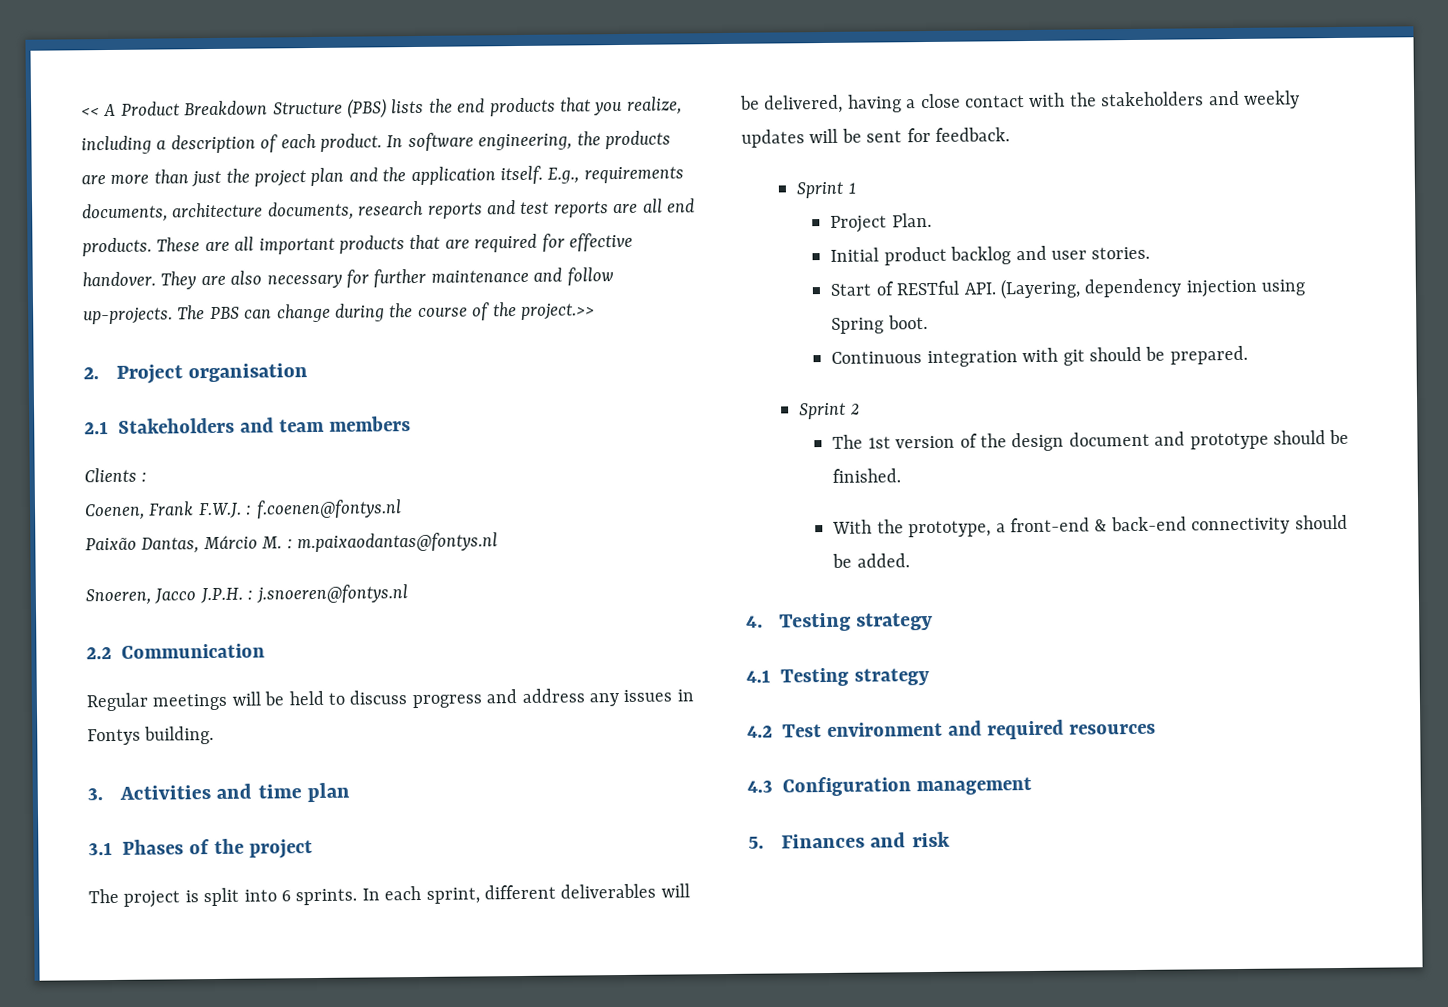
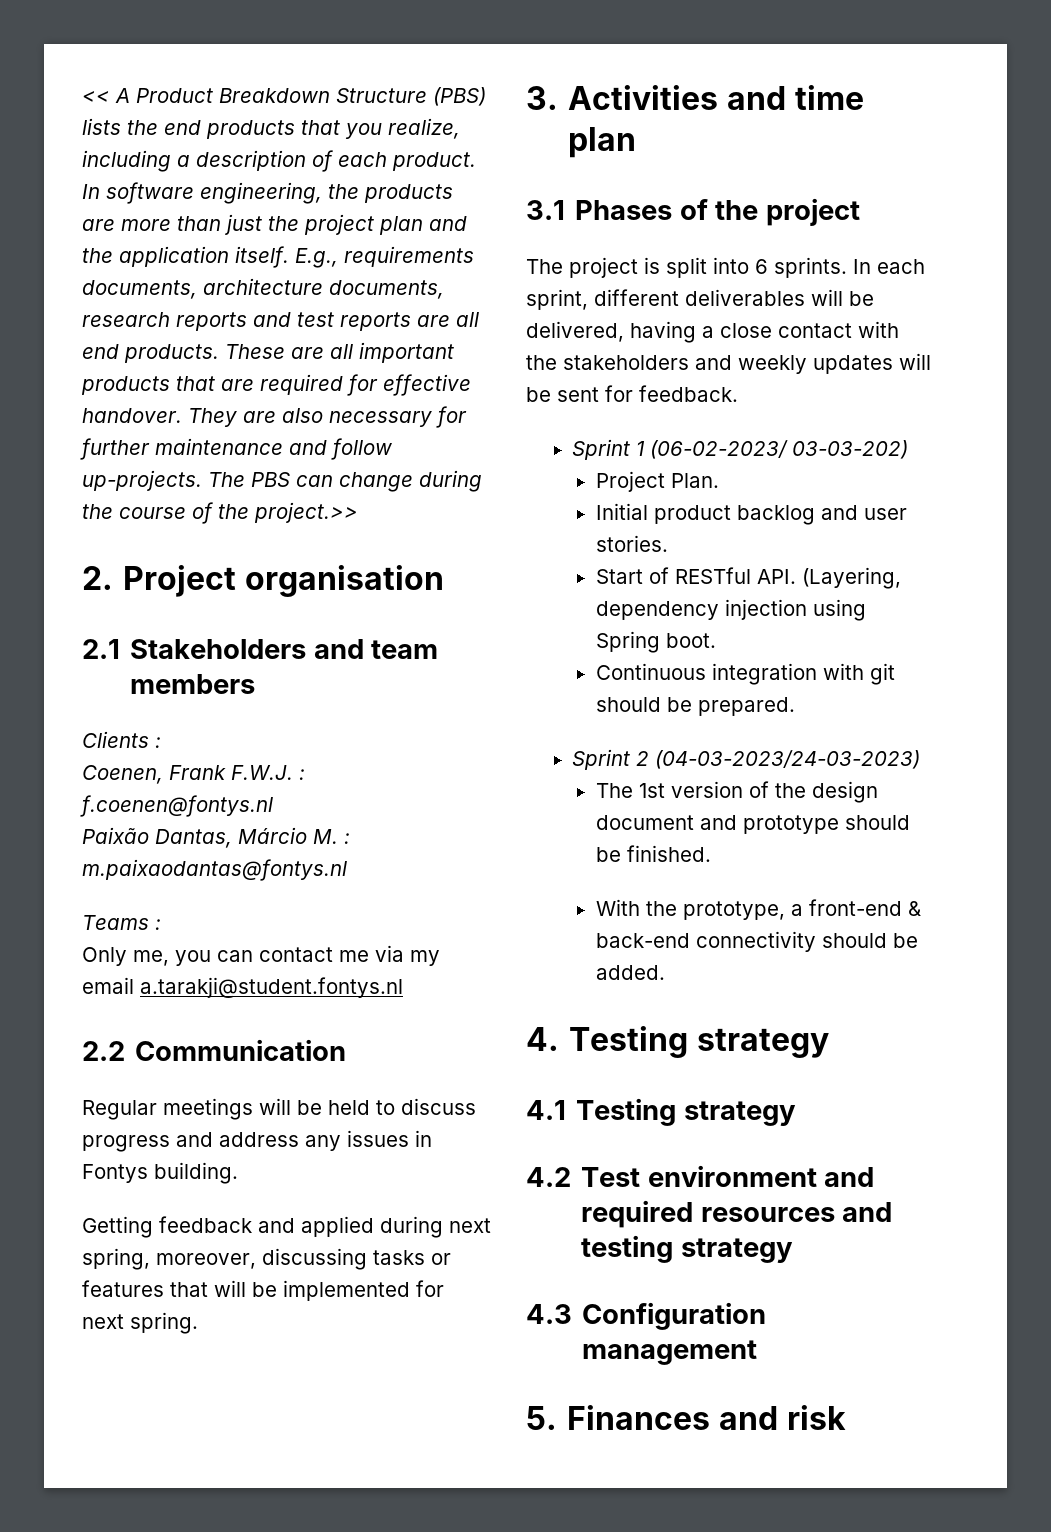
[85,584,408,606] Snoeren, Jacco J.P.H. : j.snoeren@fontys.nl -> [82,915,161,930] [82,945,440,966] [82,977,403,998] Teams : // Only me, you can contact me via my email a.tarakji@student.fontys.nl
(215, 735) none -> [82,1216,491,1238] [82,1248,451,1270] [82,1280,444,1301] [82,1312,198,1334] // Getting feedback and applied during next spring, moreover, discussing tasks or features that will be implemented for next spring.
(856, 188) none -> [650,440,909,459] (06-02-2023/ 03-03-202)
(860, 409) none -> [655,750,921,769] (04-03-2023/24-03-2023)
(1156, 729) none -> [842,1202,893,1222] [581,1235,793,1263] and testing strategy

